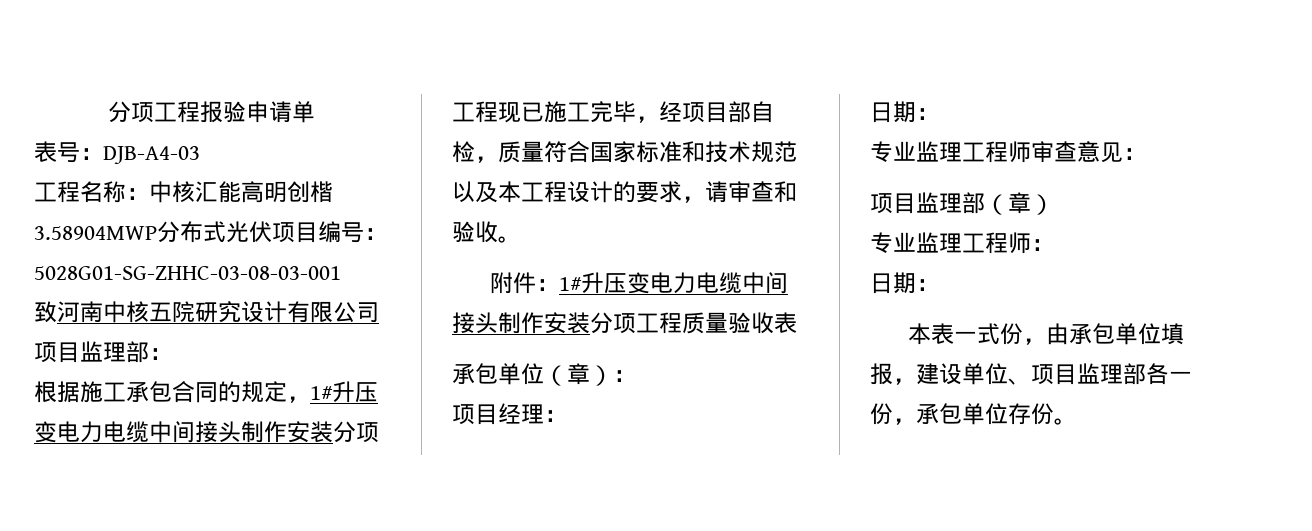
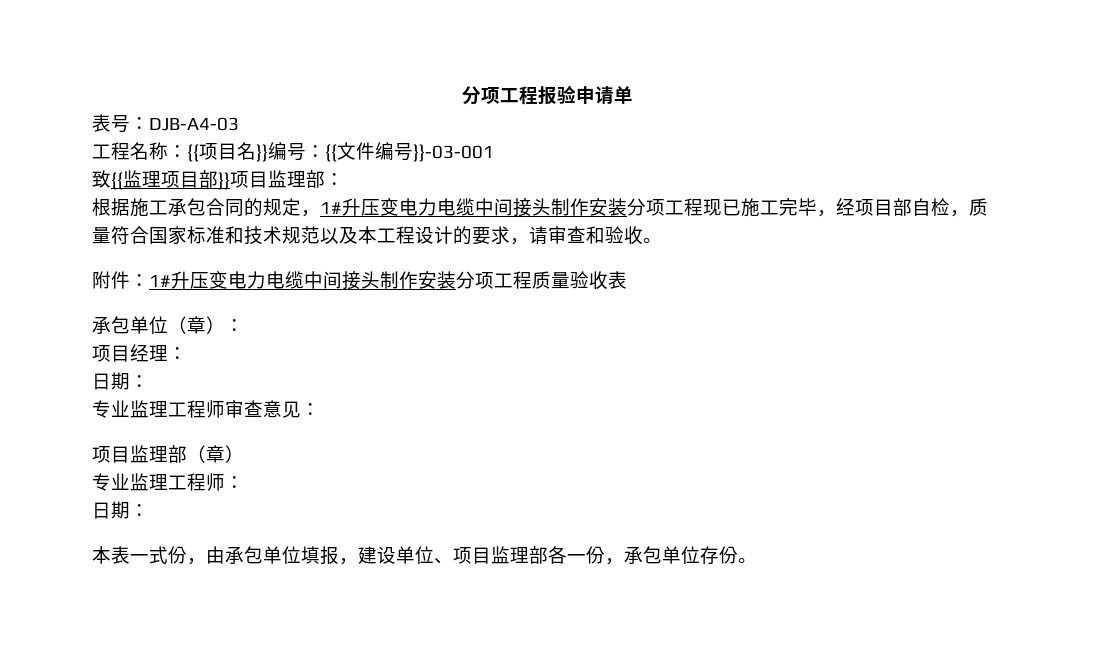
[149,181,333,203] [34,221,387,243] [34,266,341,280] [34,301,379,323] 中核汇能高明创楷3.58904MWP分布式光伏项目编号：5028G01-SG-ZHHC-03-08-03-001 // 致河南中核五院研究设计有限公司 -> [187,142,494,162] [92,170,230,190] {{项目名}}编号：{{文件编号}}-03-001 // 致{{监理项目部}}

